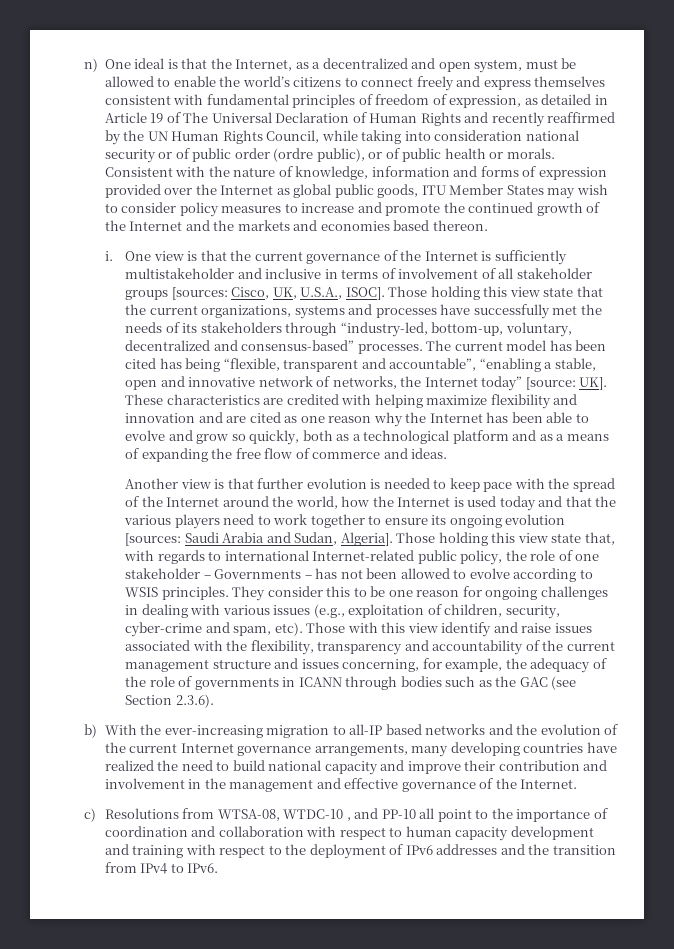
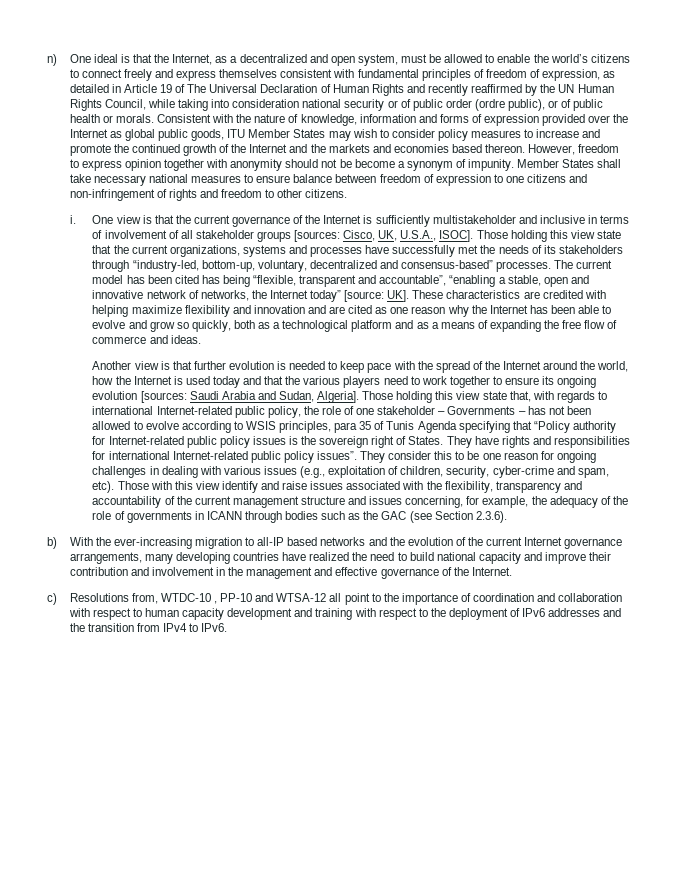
(488, 225) none -> [528,144,620,155] [69,159,622,171] [69,174,588,186] [69,189,348,201] However, freedom to express opinion together with anonymity should not be become a synonym of impunity. Member States shall take necessary national measures to ensure balance between freedom of expression to one citizens and non-infringement of rights and freedom to other citizens.
[161,586,229,600] principles. -> [279,421,616,433] [92,436,630,448] [92,451,357,463] principles, para 35 of Tunis Agenda specifying that “Policy authority for Internet-related public policy issues is the sovereign right of States. They have rights and responsibilities for international Internet-related public policy issues”.
[182,808,416,821] from WTSA-08, WTDC-10 , and PP-10 -> [131,593,327,604] from, WTDC-10 , PP-10 and WTSA-12

